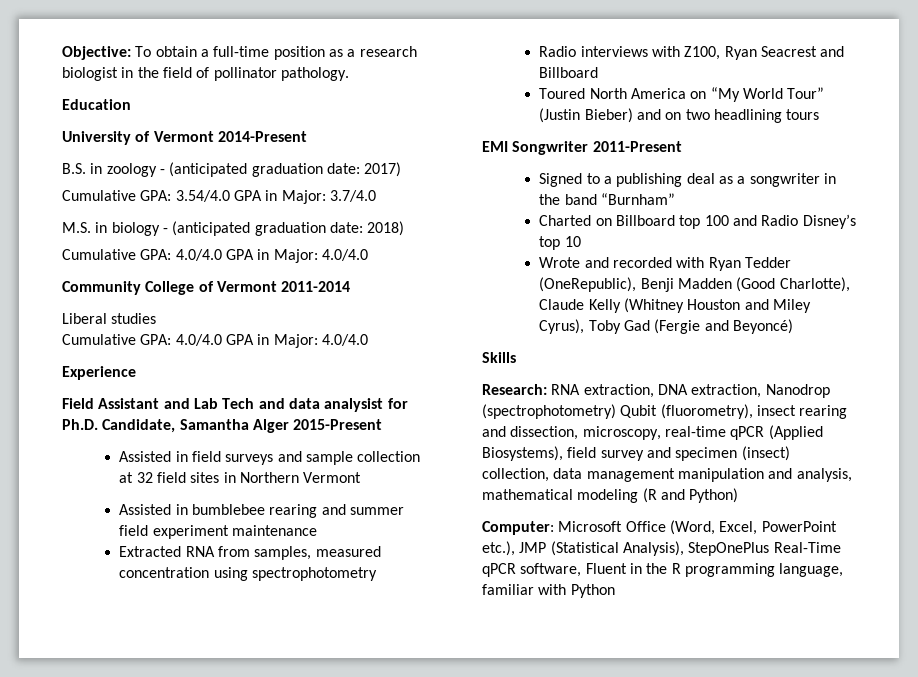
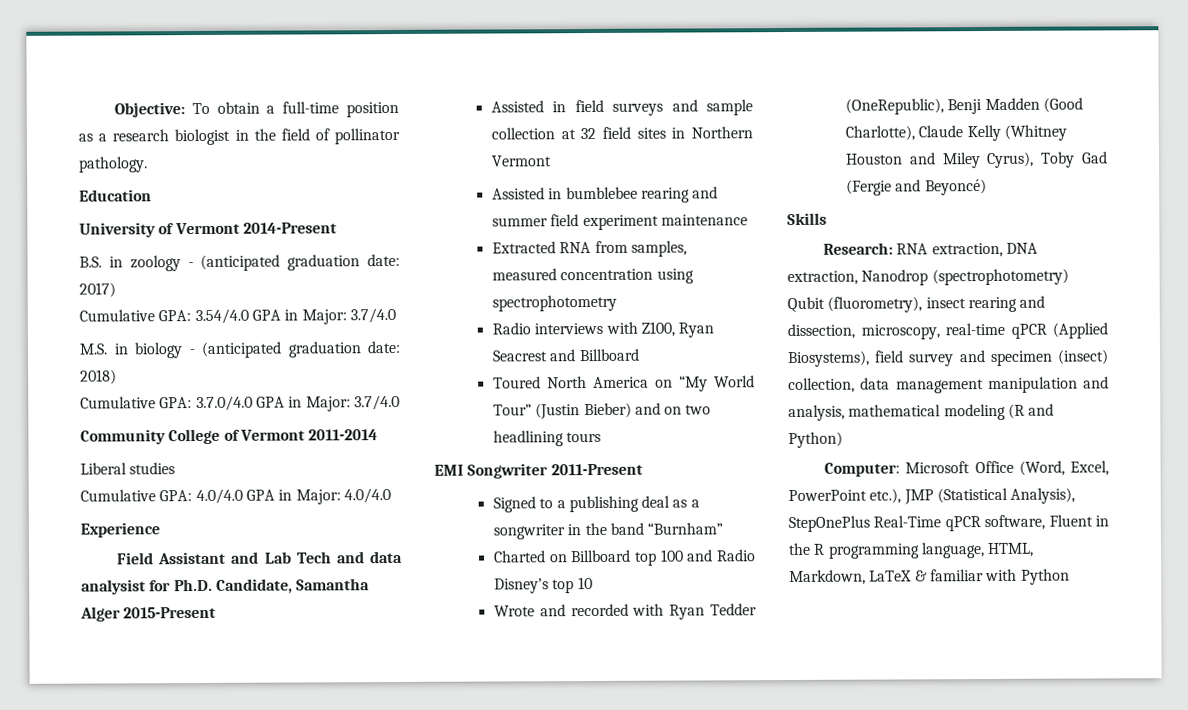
[175,249,368,263] 4.0/4.0 GPA in Major: 4.0/4.0 -> [195,394,400,412] 3.7.0/4.0 GPA in Major: 3.7/4.0
(844, 570) none -> [987,542,1035,558] [789,569,928,586] HTML, Markdown, LaTeX &

